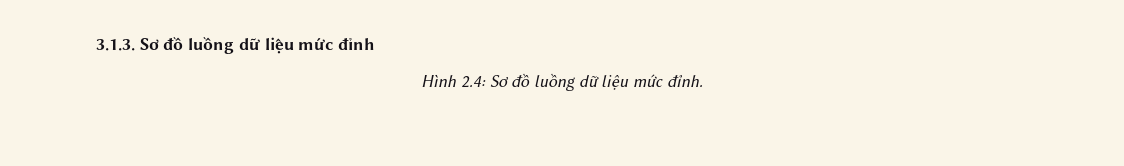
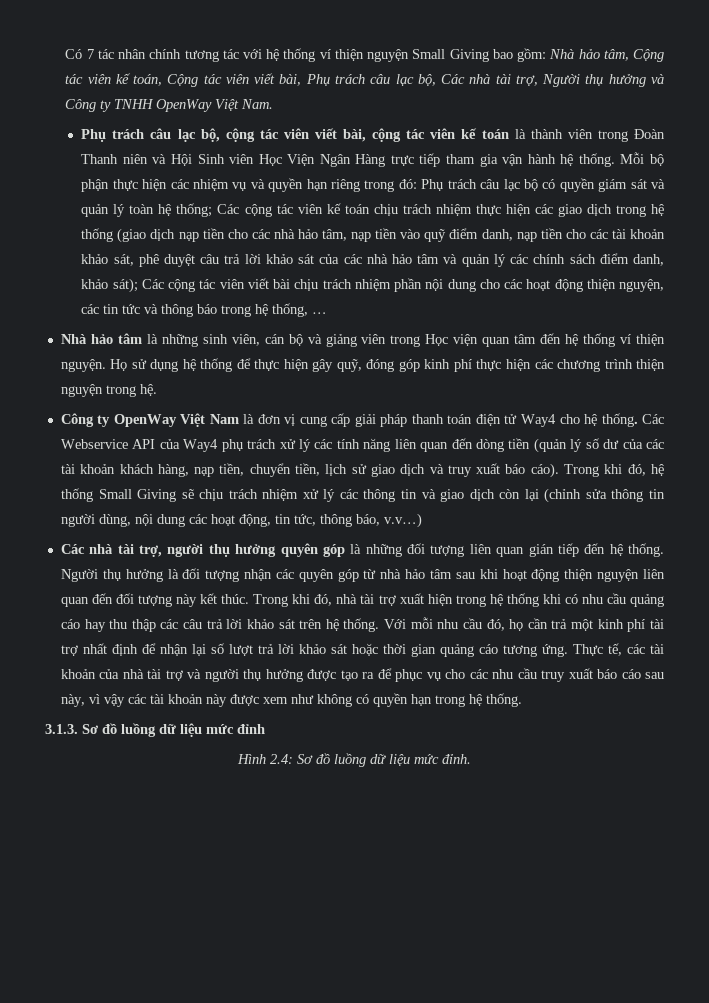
(96, 45) none -> [65,48,664,62] [65,73,664,87] [65,99,274,112] [81,128,665,142] [81,152,664,167] [81,178,665,192] [81,203,664,217] [81,228,666,243] [81,253,665,267] [81,278,665,293] [81,303,328,317] [60,333,665,347] [60,358,665,372] [60,384,157,397] [60,413,664,427] [60,438,664,453] [60,463,665,478] [60,488,666,503] [60,513,422,528] [60,543,664,557] [60,568,665,582] [60,593,664,607] [60,617,664,632] [60,643,664,657] [60,668,664,682] [60,693,522,707] Có 7 tác nhân chính tương tác với hệ thống ví thiện nguyện Small Giving bao gồm: Nhà hảo tâm, Cộng tác viên kế toán, Cộng tác viên viết bài, Phụ trách câu lạc bộ, Các nhà tài trợ, Người thụ hưởng và Công ty TNHH OpenWay Việt Nam. // Phụ trách câu lạc bộ, cộng tác viên viết bài, cộng tác viên kế toán là thành viên trong Đoàn Thanh niên và Hội Sinh viên Học Viện Ngân Hàng trực tiếp tham gia vận hành hệ thống. Mỗi bộ phận thực hiện các nhiệm vụ và quyền hạn riêng trong đó: Phụ trách câu lạc bộ có quyền giám sát và quản lý toàn hệ thống; Các cộng tác viên kế toán chịu trách nhiệm thực hiện các giao dịch trong hệ thống (giao dịch nạp tiền cho các nhà hảo tâm, nạp tiền vào quỹ điểm danh, nạp tiền cho các tài khoản khảo sát, phê duyệt câu trả lời khảo sát của các nhà hảo tâm và quản lý các chính sách điểm danh, khảo sát); Các cộng tác viên viết bài chịu trách nhiệm phần nội dung cho các hoạt động thiện nguyện, các tin tức và thông báo trong hệ thống, … // Nhà hảo tâm là những sinh viên, cán bộ và giảng viên trong Học viện quan tâm đến hệ thống ví thiện nguyện. Họ sử dụng hệ thống để thực hiện gây quỹ, đóng góp kinh phí thực hiện các chương trình thiện nguyện trong hệ. // Công ty OpenWay Việt Nam là đơn vị cung cấp giải pháp thanh toán điện tử Way4 cho hệ thống. Các Webservice API của Way4 phụ trách xử lý các tính năng liên quan đến dòng tiền (quản lý số dư của các tài khoản khách hàng, nạp tiền, chuyển tiền, lịch sử giao dịch và truy xuất báo cáo). Trong khi đó, hệ thống Small Giving sẽ chịu trách nhiệm xử lý các thông tin và giao dịch còn lại (chỉnh sửa thông tin người dùng, nội dung các hoạt động, tin tức, thông báo, v.v…) // Các nhà tài trợ, người thụ hưởng quyên góp là những đối tượng liên quan gián tiếp đến hệ thống. Người thụ hưởng là đối tượng nhận các quyên góp từ nhà hảo tâm sau khi hoạt động thiện nguyện liên quan đến đối tượng này kết thúc. Trong khi đó, nhà tài trợ xuất hiện trong hệ thống khi có nhu cầu quảng cáo hay thu thập các câu trả lời khảo sát trên hệ thống. Với mỗi nhu cầu đó, họ cần trả một kinh phí tài trợ nhất định để nhận lại số lượt trả lời khảo sát hoặc thời gian quảng cáo tương ứng. Thực tế, các tài khoản của nhà tài trợ và người thụ hưởng được tạo ra để phục vụ cho các nhu cầu truy xuất báo cáo sau này, vì vậy các tài khoản này được xem như không có quyền hạn trong hệ thống. //

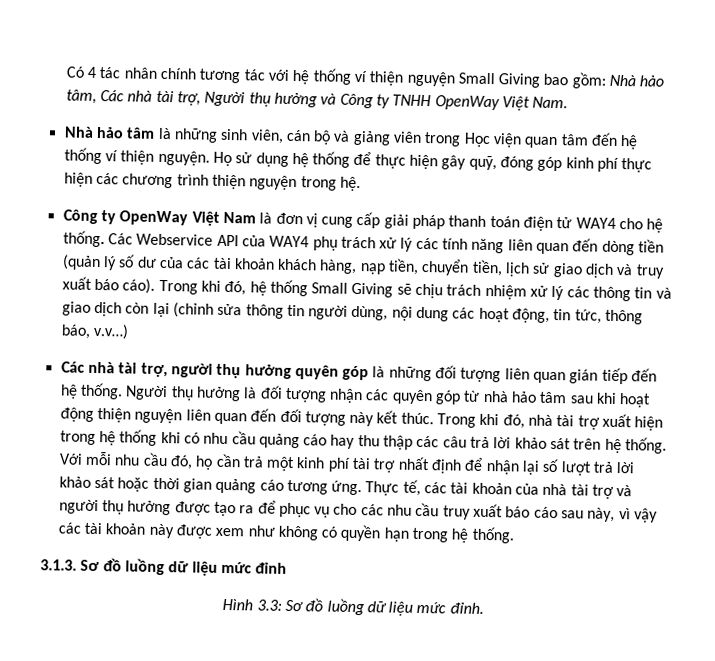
[86,49,94,59] 7 -> [87,66,98,78] 4
[632,49,664,62] [65,73,436,87] Cộng tác viên kế toán, Cộng tác viên viết bài, Phụ trách câu lạc bộ, -> (97, 96) none
[81,128,665,142] [81,152,664,167] [81,178,665,192] [81,203,664,217] [81,228,666,243] [81,253,665,267] [81,278,665,293] [81,303,328,317] // Phụ trách câu lạc bộ, cộng tác viên viết bài, cộng tác viên kế toán là thành viên trong Đoàn Thanh niên và Hội Sinh viên Học Viện Ngân Hàng trực tiếp tham gia vận hành hệ thống. Mỗi bộ phận thực hiện các nhiệm vụ và quyền hạn riêng trong đó: Phụ trách câu lạc bộ có quyền giám sát và quản lý toàn hệ thống; Các cộng tác viên kế toán chịu trách nhiệm thực hiện các giao dịch trong hệ thống (giao dịch nạp tiền cho các nhà hảo tâm, nạp tiền vào quỹ điểm danh, nạp tiền cho các tài khoản khảo sát, phê duyệt câu trả lời khảo sát của các nhà hảo tâm và quản lý các chính sách điểm danh, khảo sát); Các cộng tác viên viết bài chịu trách nhiệm phần nội dung cho các hoạt động thiện nguyện, các tin tức và thông báo trong hệ thống, … -> (569, 102) none
[520,414,556,427] Way4 -> [575,217,616,229] WAY4
[183,439,219,452] Way4 -> [269,235,310,248] WAY4
[270,754,293,764] 2.4: -> [256,599,282,611] 3.3:

